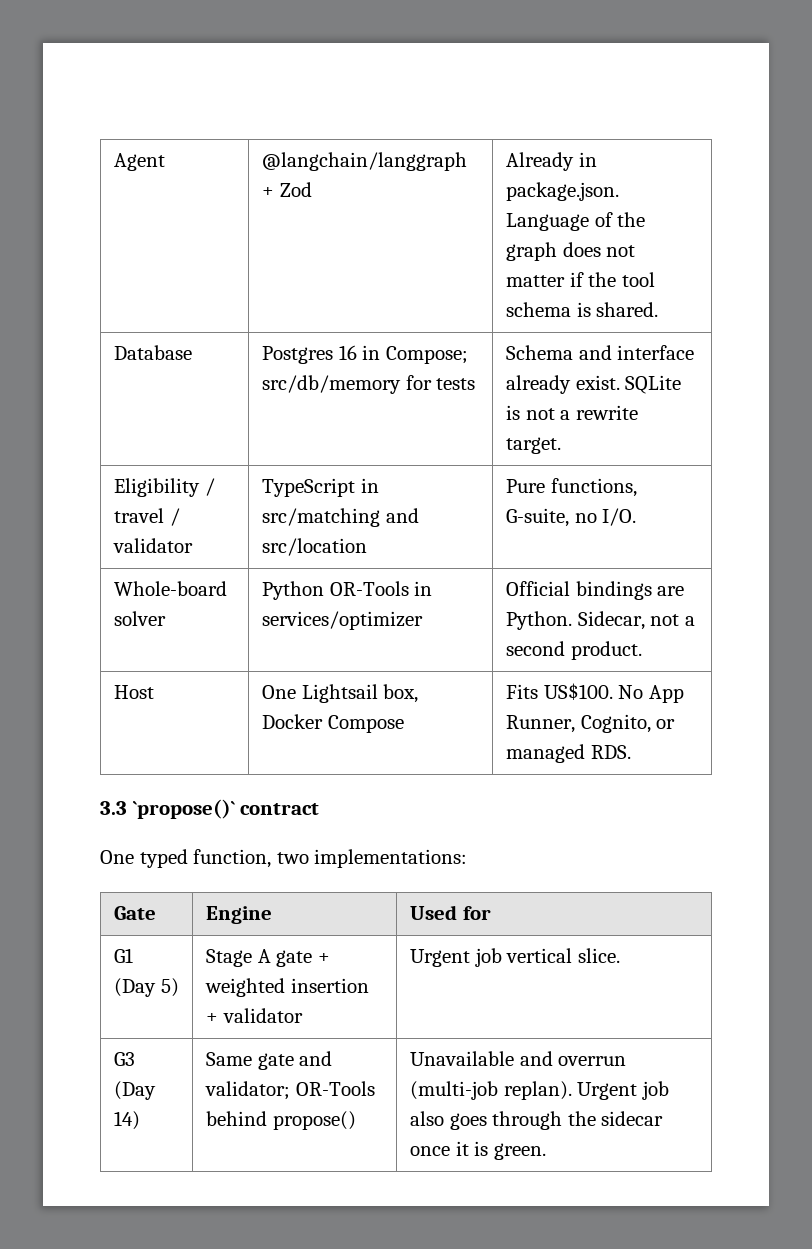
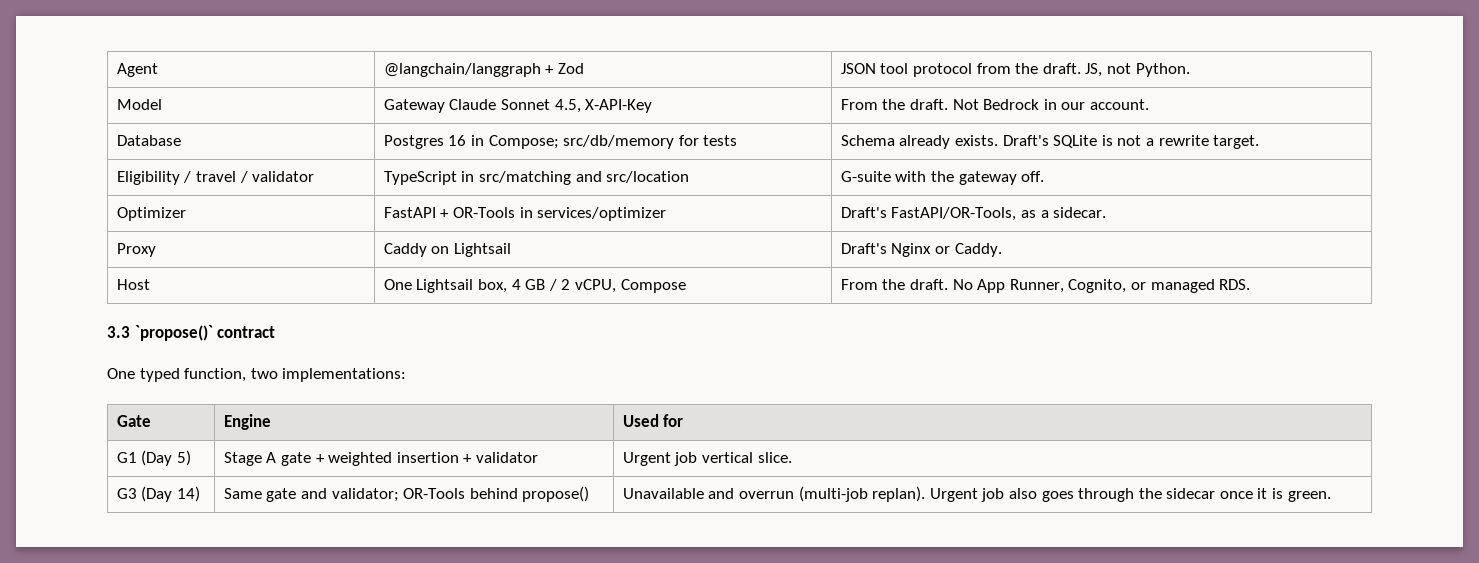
[505,152,597,171] [505,182,619,201] [505,212,646,231] [505,242,636,261] [505,272,655,287] [505,302,659,317] Already in package.json. Language of the graph does not matter if the tool schema is shared. -> [840,63,1190,77] [116,99,162,110] [383,99,653,113] [840,99,1149,110] JSON tool protocol from the draft. JS, not Python. // Model | Gateway Claude Sonnet 4.5, X-API-Key | From the draft. Not Bedrock in our account.
[578,345,695,360] [505,375,620,394] and interface already exist. -> [899,135,1049,149] already exists. Draft's
[505,478,637,497] [505,508,637,527] [113,581,227,596] [113,611,166,626] [261,581,433,600] [261,611,423,630] [505,581,685,600] [505,611,695,630] [505,641,642,660] [113,685,154,699] [261,684,419,703] [261,714,404,733] [505,683,613,700] Pure functions, G-suite, no I/O. // Whole-board solver | Python OR-Tools in services/optimizer | Official bindings are Python. Sidecar, not a second product. // Host | One Lightsail box, Docker Compose | Fits US$100. -> [840,171,1045,185] [116,207,186,221] [383,207,667,221] [840,207,1107,221] [116,243,156,257] [383,243,511,257] [840,243,1002,257] [116,279,150,290] [383,279,686,293] [840,279,948,290] G-suite with the gateway off. // Optimizer | FastAPI + OR-Tools in services/optimizer | Draft's FastAPI/OR-Tools, as a sidecar. // Proxy | Caddy on Lightsail | Draft's Nginx or Caddy. // Host | One Lightsail box, 4 GB / 2 vCPU, Compose | From the draft.

